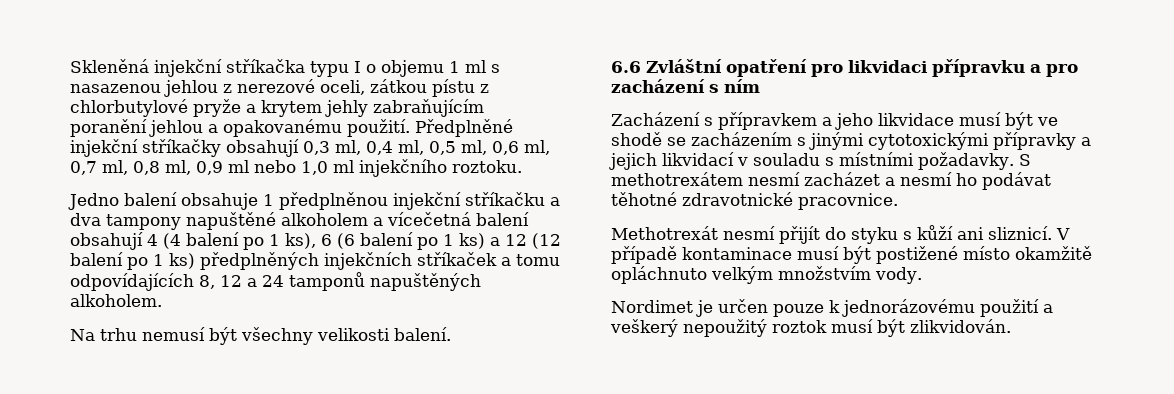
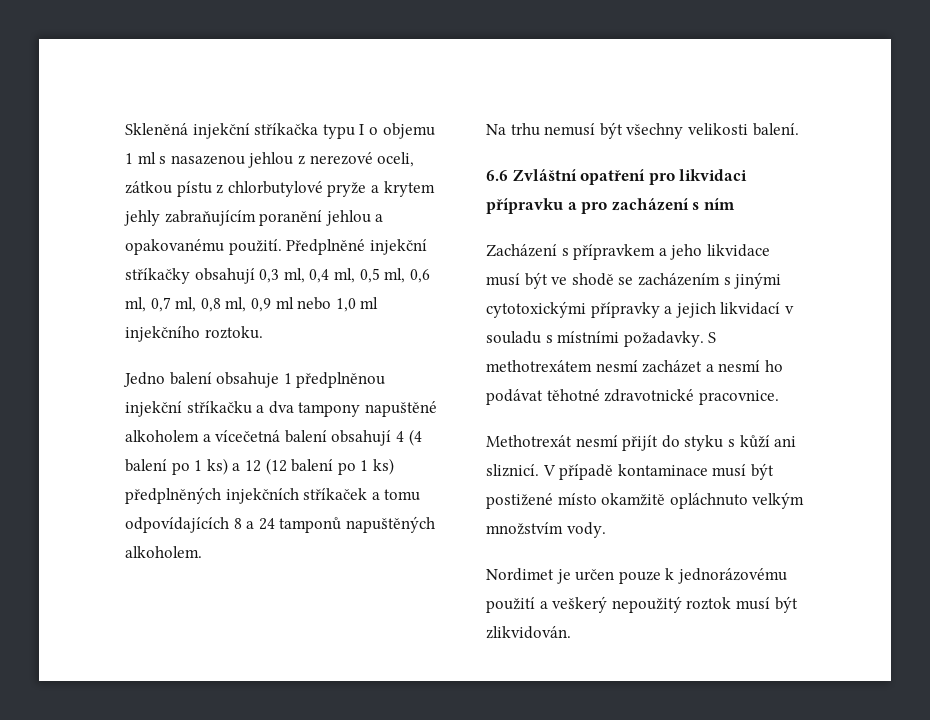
[285,232,454,250] ks), 6 (6 balení po 1 -> (203, 465) none
[199,275,242,289] 8, 12 -> [233,518,242,529] 8

